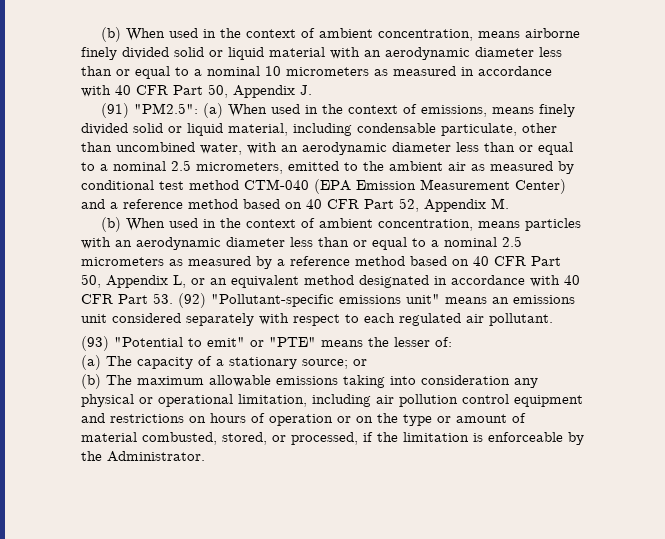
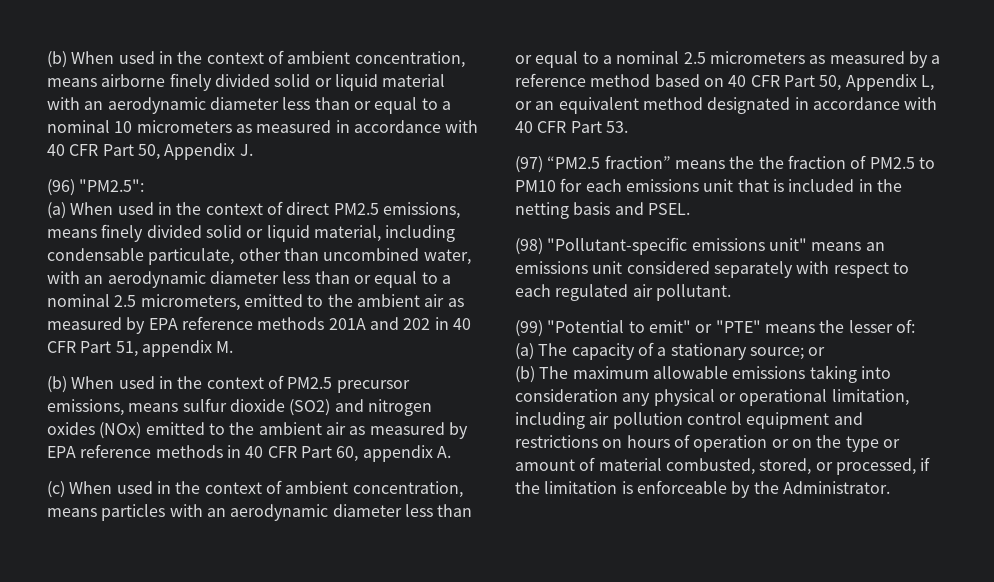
[101,103,130,118] (91) -> [47,179,75,196] (96)
(199, 108) none -> (145, 185) //
(418, 109) none -> [286,202,379,215] direct PM2.5
[81,179,566,194] [81,198,486,212] conditional test method CTM-040 (EPA Emission Measurement Center) and a reference method based on 40 CFR Part 52, Appendix -> [148,316,471,330] [47,340,212,357] EPA reference methods 201A and 202 in 40 CFR Part 51, appendix
(316, 223) none -> [287,377,410,393] [47,398,432,416] [47,422,468,439] [47,444,451,462] [47,480,282,498] PM2.5 precursor emissions, means sulfur dioxide (SO2) and nitrogen oxides (NOx) emitted to the ambient air as measured by EPA reference methods in 40 CFR Part 60, appendix A. // (c) When used in the context of
[178,293,206,308] (92) -> [515,155,935,173] [515,178,902,192] [515,202,690,219] [515,238,543,255] // (97) “PM2.5 fraction” means the the fraction of PM2.5 to PM10 for each emissions unit that is included in the netting basis and PSEL. // (98)
[81,336,109,351] (93) -> [515,320,543,337] (99)

